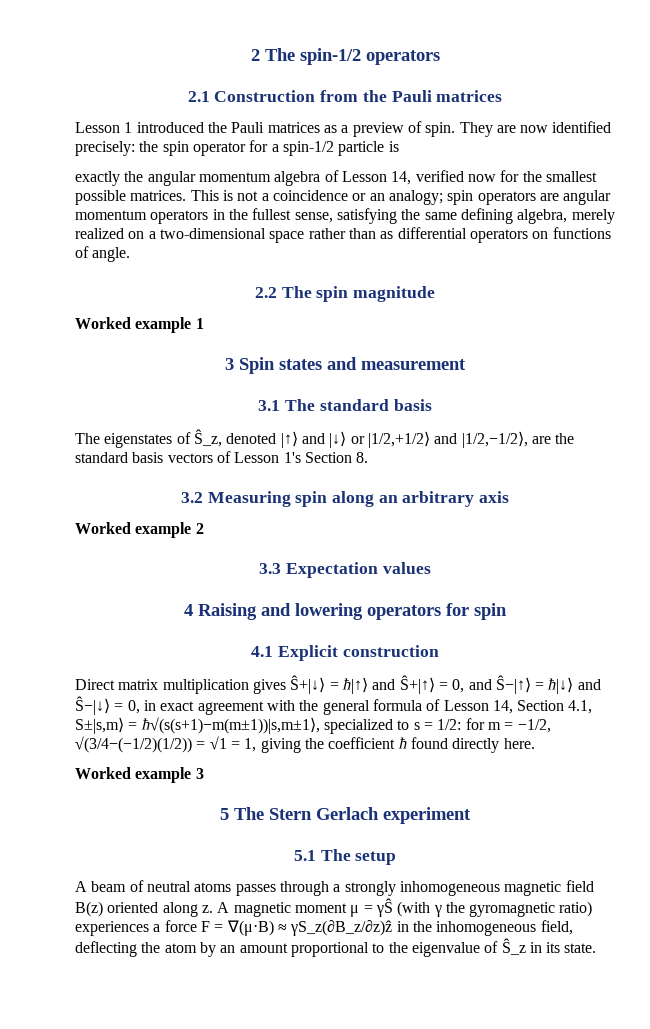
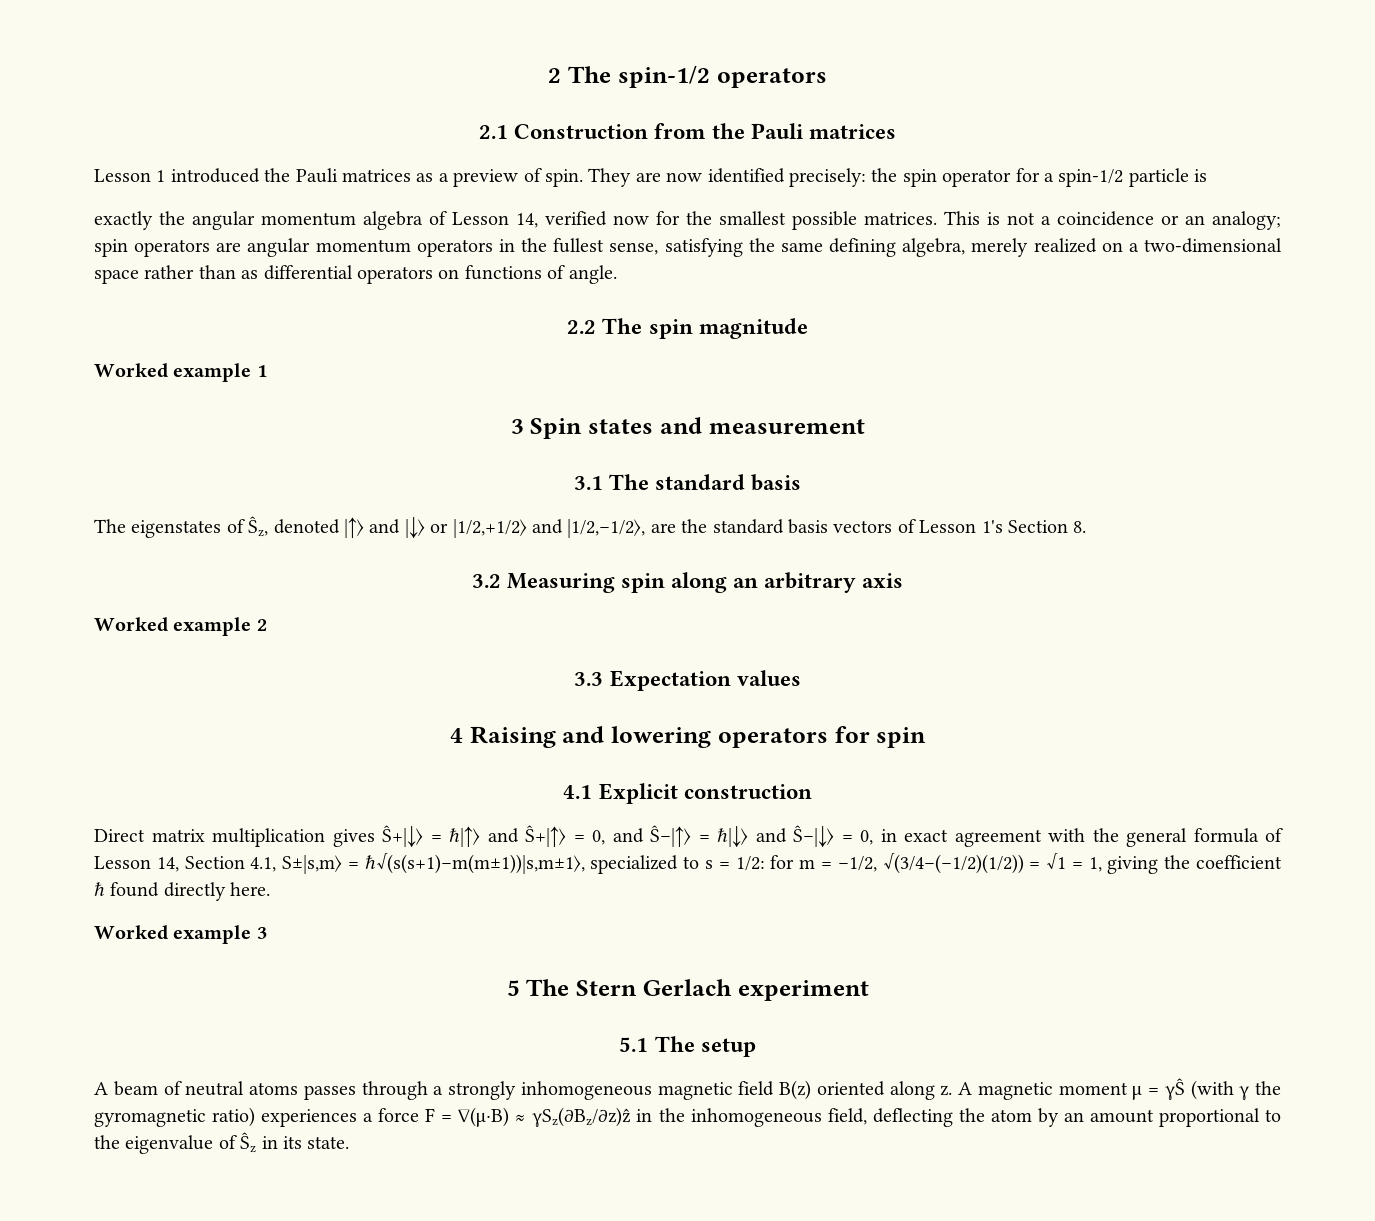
[193,429,222,447] Ŝ_z, -> [248,516,269,537] Ŝz,
[290,920,393,936] γS_z(∂B_z/∂z)ẑ -> [532,1107,632,1127] γSz(∂Bz/∂z)ẑ
[501,938,526,955] Ŝ_z -> [240,1132,257,1153] Ŝz

